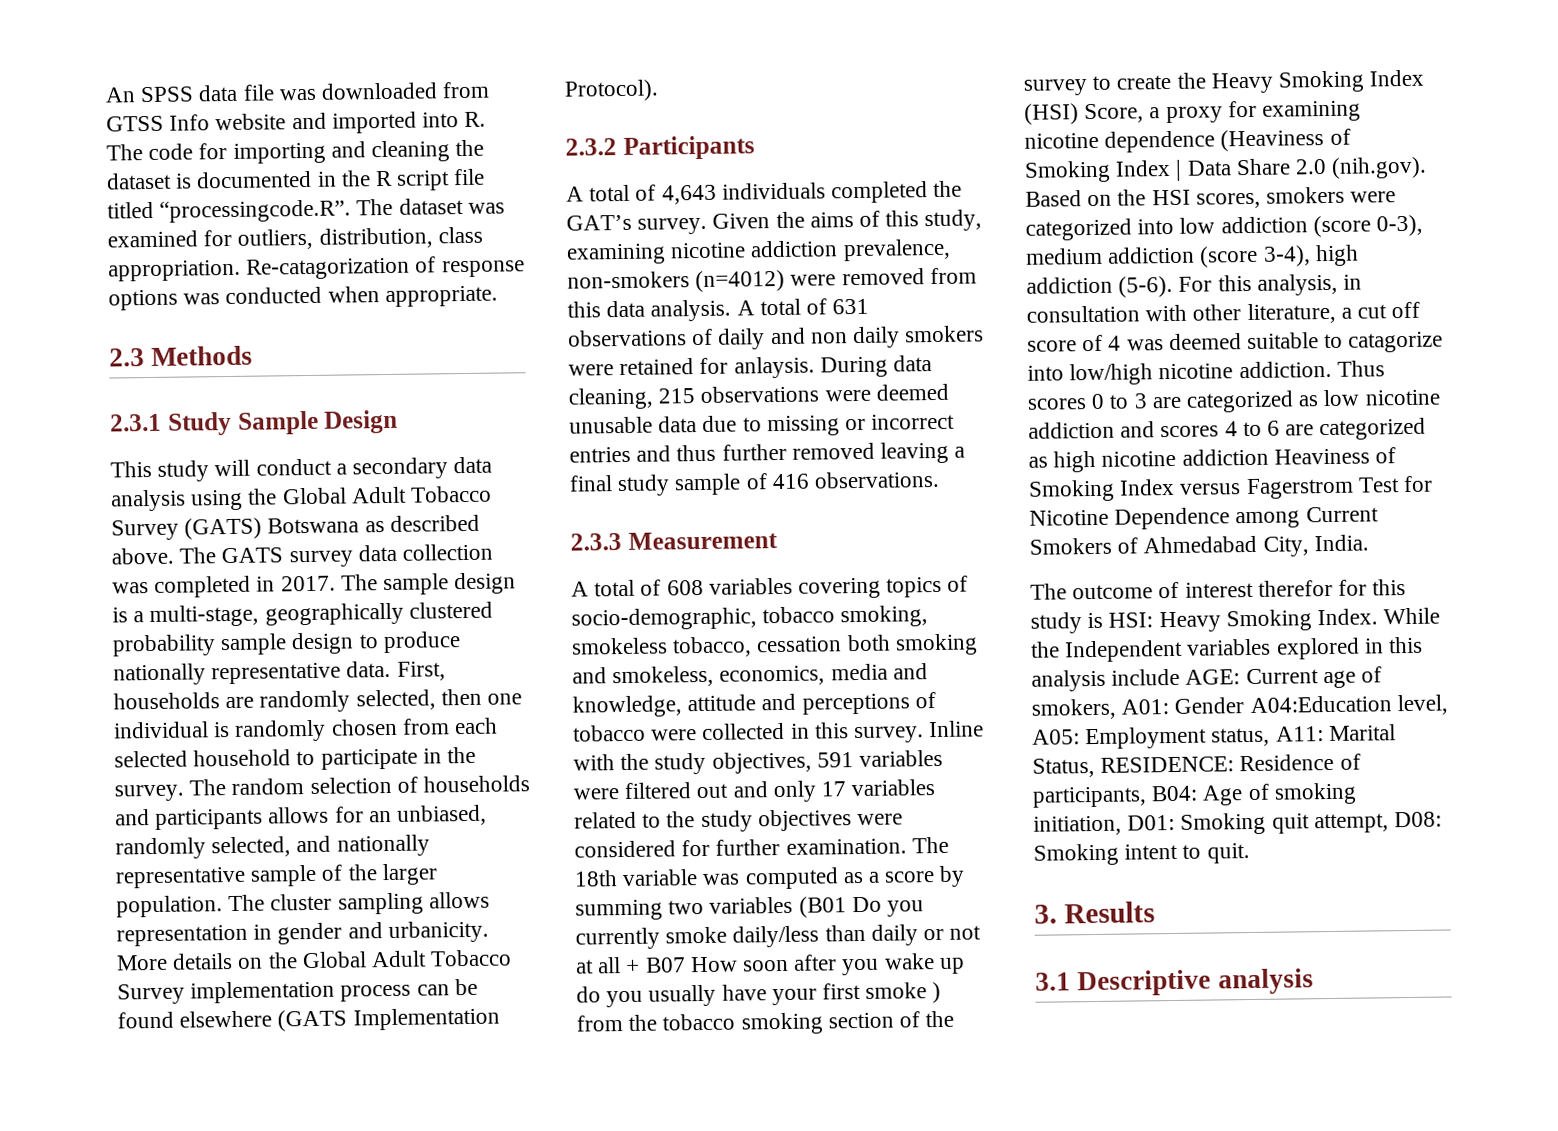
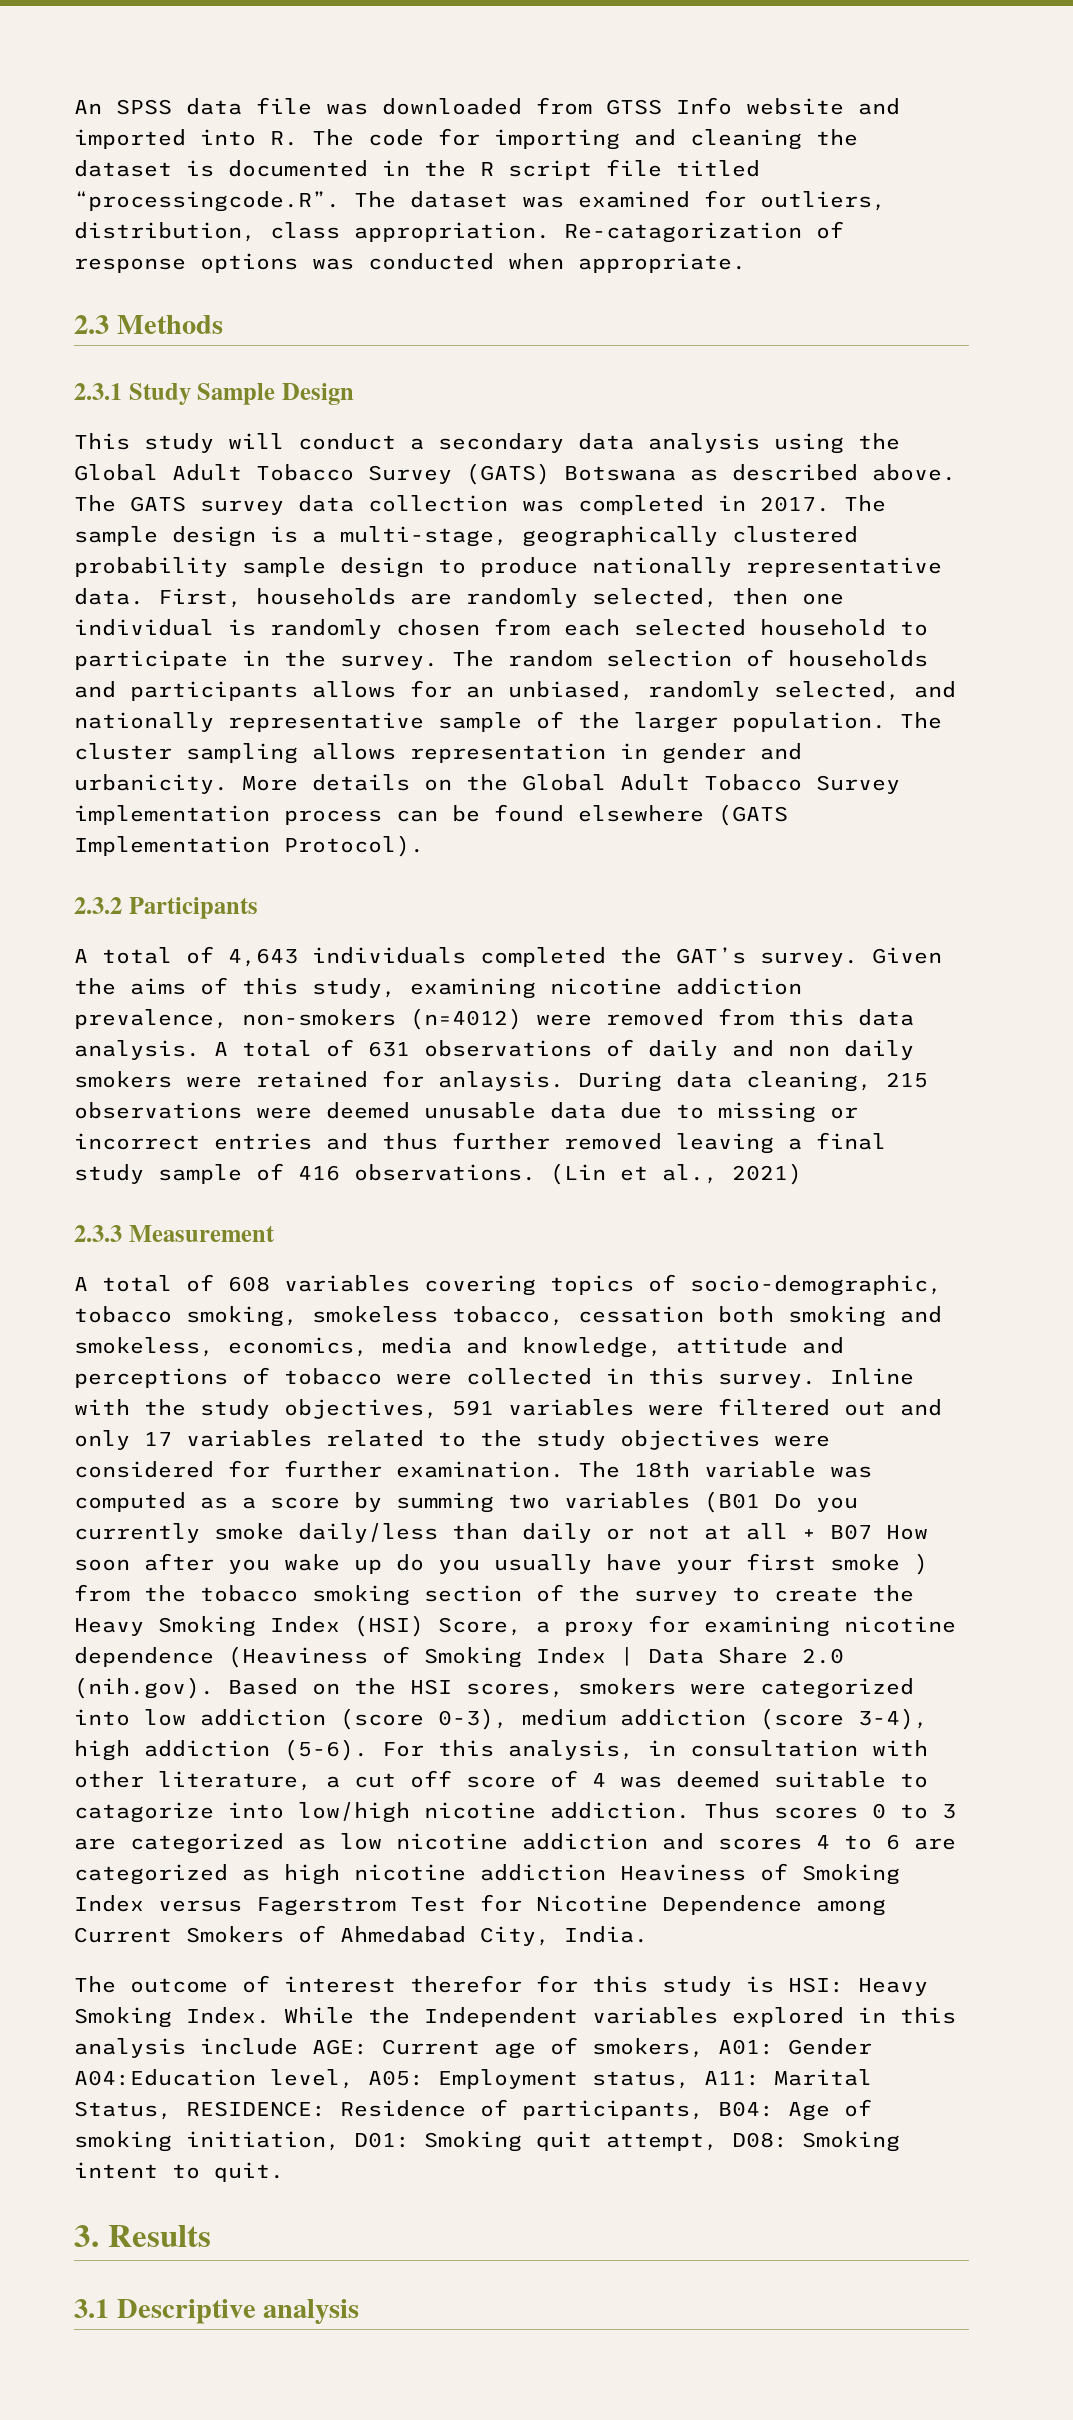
(941, 479) none -> [550,1163,802,1185] (Lin et al., 2021)

